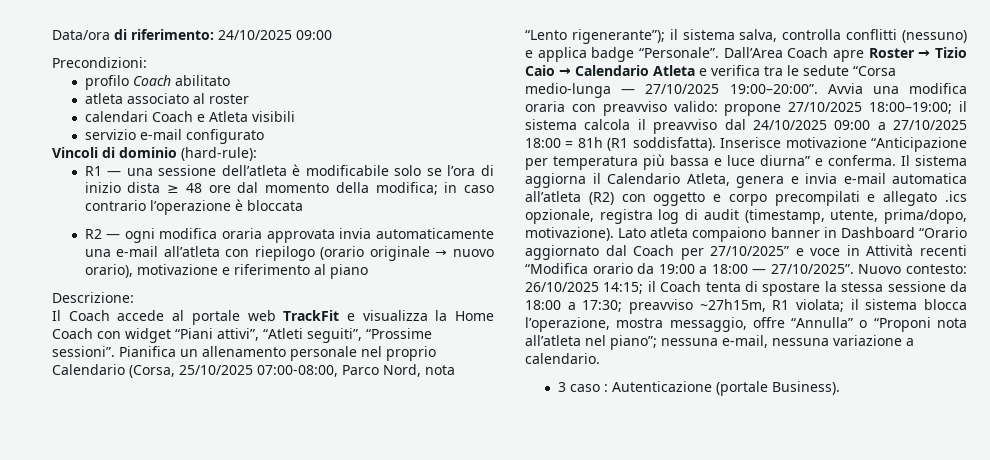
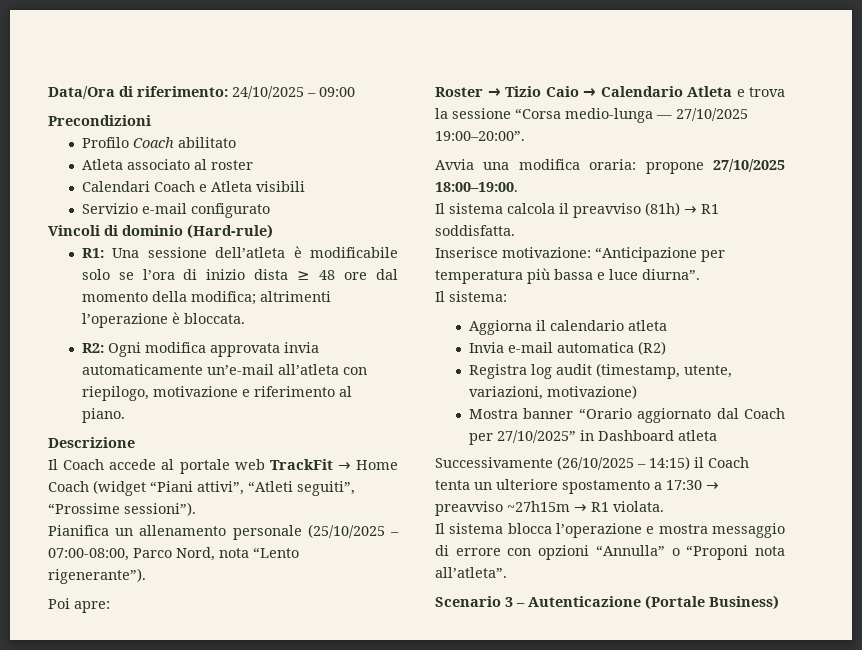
[52,30,110,40] Data/ora -> [48,86,115,99] Data/Ora
(292, 35) none -> [307,93,316,97] –
[52,57,147,68] [84,75,129,90] Precondizioni: // profilo -> [48,115,151,126] [81,137,129,148] Precondizioni // Profilo
[84,93,123,104] atleta -> [81,159,123,170] Atleta
[84,111,148,122] calendari -> [81,181,150,192] Calendari
[84,129,136,140] servizio -> [81,203,138,214] Servizio
[181,147,257,161] [84,166,153,176] (hard‑rule): // R1 — una -> [187,224,273,239] [81,248,140,258] (Hard-rule) // R1: Una
[444,182,494,193] [84,199,303,215] [84,228,494,243] [84,246,495,261] [84,264,133,278] in caso contrario l’operazione è bloccata // R2 — ogni modifica oraria approvata invia automaticamente una e‑mail all’atleta con riepilogo (orario originale → nuovo orario), -> [259,291,331,302] [81,312,245,328] [81,342,319,357] [81,364,367,375] [81,386,149,401] altrimenti l’operazione è bloccata. // R2: Ogni modifica approvata invia automaticamente un’e-mail all’atleta con riepilogo,
[329,264,368,279] [52,292,134,303] piano // Descrizione: -> [81,408,125,423] [48,437,135,448] piano. // Descrizione
[346,310,494,321] [52,328,171,343] e visualizza la Home Coach con widget -> [337,460,398,470] [48,480,146,496] → Home Coach (widget
[52,346,115,357] sessioni”. -> [124,502,196,516] sessioni”). //
[361,346,436,361] [52,364,253,378] nel proprio Calendario (Corsa, 25/10/2025 -> [307,524,399,538] (25/10/2025 –
[571,29,967,44] [525,47,864,62] rigenerante”); il sistema salva, controlla conflitti (nessuno) e applica badge “Personale”. Dall’Area Coach apre -> [48,568,146,584] [48,598,110,613] rigenerante”). // Poi apre: //
[711,65,849,76] verifica tra le sedute -> [749,87,785,97] [435,108,511,119] trova la sessione
(818, 89) none -> (525, 136) //
[525,101,967,116] [525,119,967,134] [525,137,867,151] oraria con preavviso valido: propone 27/10/2025 18:00–19:00; il sistema calcola il preavviso dal 24/10/2025 09:00 a 27/10/2025 18:00 = 81h (R1 soddisfatta). Inserisce motivazione -> [589,159,785,174] [435,182,518,192] [435,202,719,218] [435,225,515,236] [435,247,591,258] oraria: propone 27/10/2025 18:00–19:00. // Il sistema calcola il preavviso (81h) → R1 soddisfatta. // Inserisce motivazione:
[760,155,967,166] [525,173,837,188] diurna” e conferma. Il sistema aggiorna il Calendario Atleta, genera e invia -> [642,269,700,280] [435,291,507,302] [468,320,667,335] [468,342,504,353] diurna”. // Il sistema: // Aggiorna il calendario atleta // Invia
[525,191,581,202] all’atleta -> (634, 347) none
[621,191,967,206] [525,209,967,224] [525,227,915,242] con oggetto e corpo precompilati e allegato .ics opzionale, registra log di audit (timestamp, utente, prima/dopo, motivazione). Lato atleta compaiono banner in Dashboard -> [468,363,732,379] [468,385,637,400] [468,408,574,419] // Registra log audit (timestamp, utente, variazioni, motivazione) // Mostra banner
[795,244,967,256] [525,263,967,274] [525,281,967,296] [525,299,967,314] [525,317,967,332] [525,335,914,350] [525,353,600,364] [557,381,840,396] e voce in Attività recenti “Modifica orario da 19:00 a 18:00 — 27/10/2025”. Nuovo contesto: 26/10/2025 14:15; il Coach tenta di spostare la stessa sessione da 18:00 a 17:30; preavviso ~27h15m, R1 violata; il sistema blocca l’operazione, mostra messaggio, offre “Annulla” o “Proponi nota all’atleta nel piano”; nessuna e‑mail, nessuna variazione a calendario. // 3 caso : Autenticazione (portale Business). -> [579,430,717,441] [435,456,749,470] [435,479,719,494] [435,501,664,516] [435,523,785,538] [435,545,785,560] [435,567,507,578] [435,595,779,610] in Dashboard atleta // Successivamente (26/10/2025 – 14:15) il Coach tenta un ulteriore spostamento a 17:30 → preavviso ~27h15m → R1 violata. // Il sistema blocca l’operazione e mostra messaggio di errore con opzioni “Annulla” o “Proponi nota all’atleta”. // Scenario 3 – Autenticazione (Portale Business)

